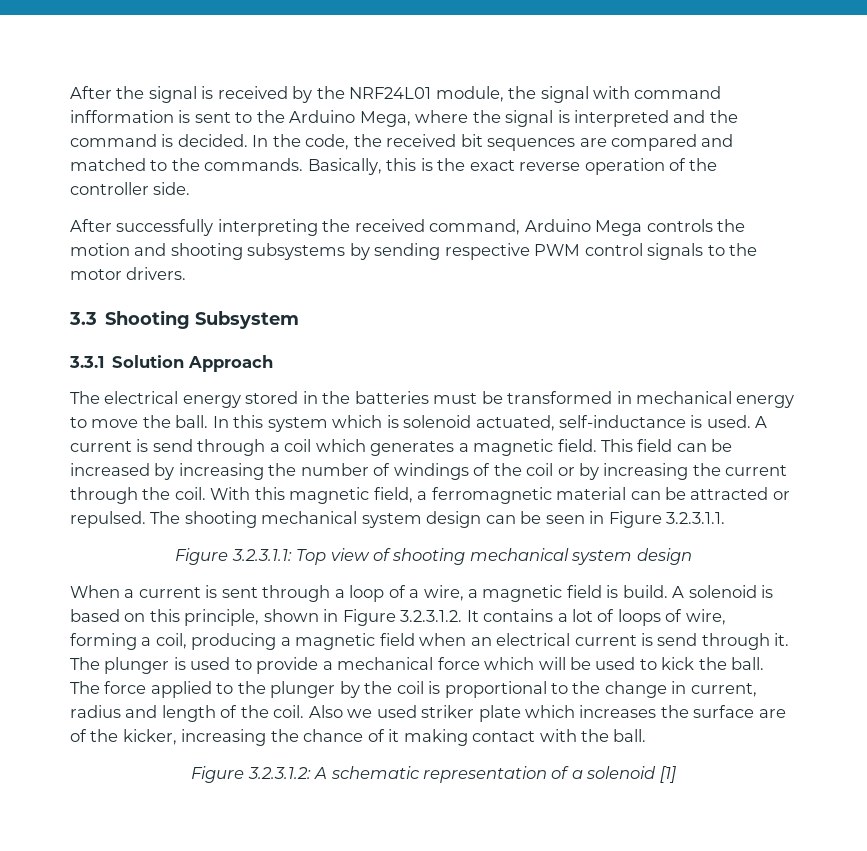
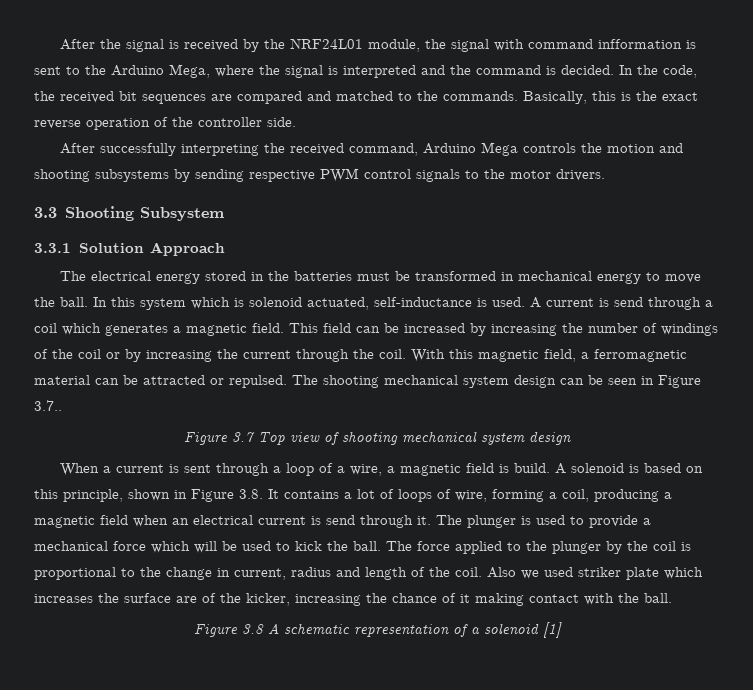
[666,512,726,524] [175,548,292,565] 3.2.3.1.1. // Figure 3.2.3.1.1: -> [34,400,62,411] [184,431,255,445] 3.7.. // Figure 3.7
[400,610,463,622] 3.2.3.1.2. -> [239,489,263,499] 3.8.
[247,767,311,779] 3.2.3.1.2: -> [241,624,264,634] 3.8

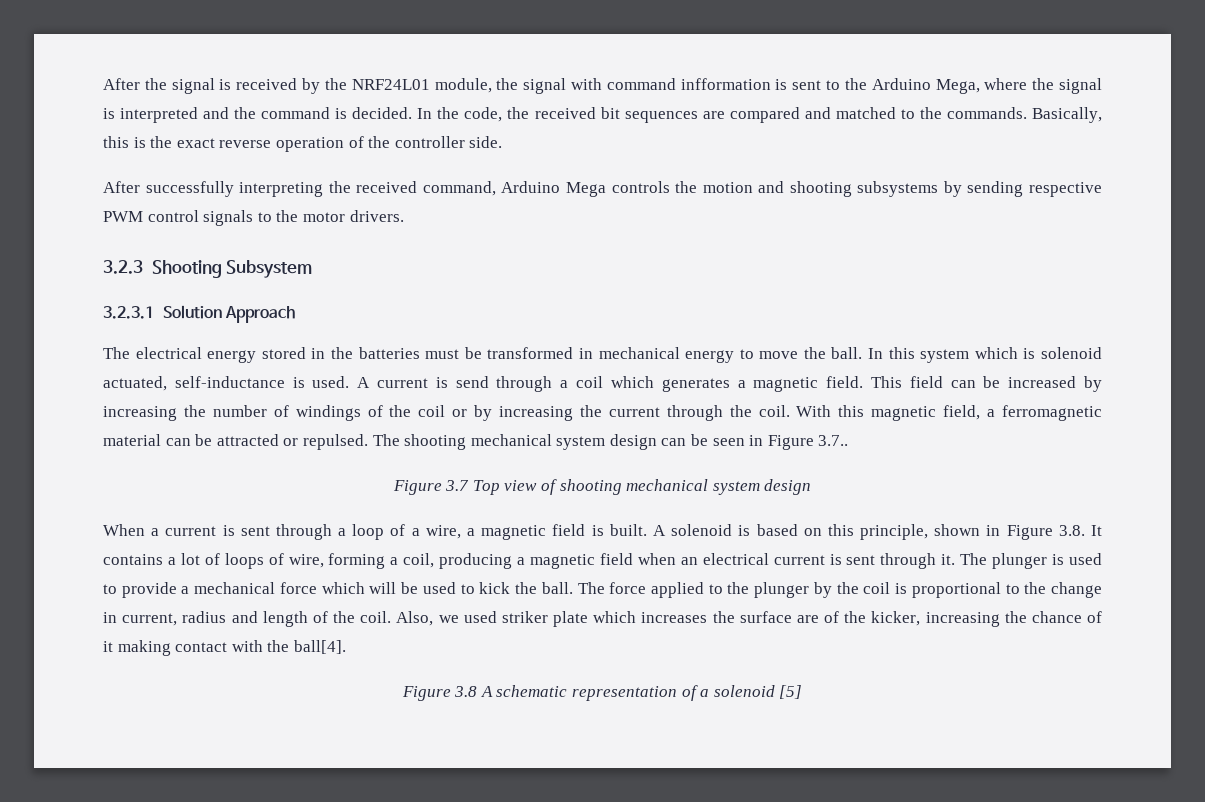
[34,207,57,218] 3.3 -> [103,260,143,274] 3.2.3
[34,243,71,253] 3.3.1 -> [103,306,154,319] 3.2.3.1
[513,463,550,473] build. -> [609,524,647,536] built.
[326,515,355,525] send -> [846,555,876,565] sent
[487,567,516,578] Also -> [396,611,434,626] Also,
[644,593,672,603] ball. -> [293,640,346,654] ball[4].
[542,622,562,638] [1] -> [779,685,803,699] [5]

